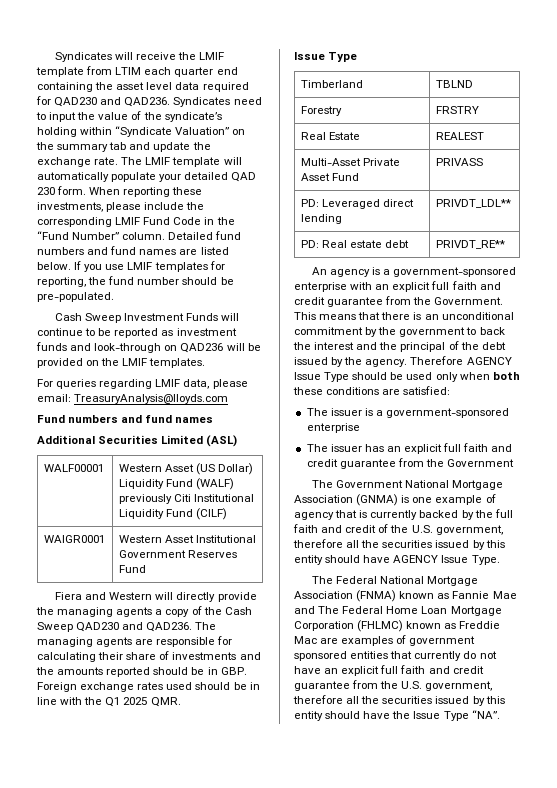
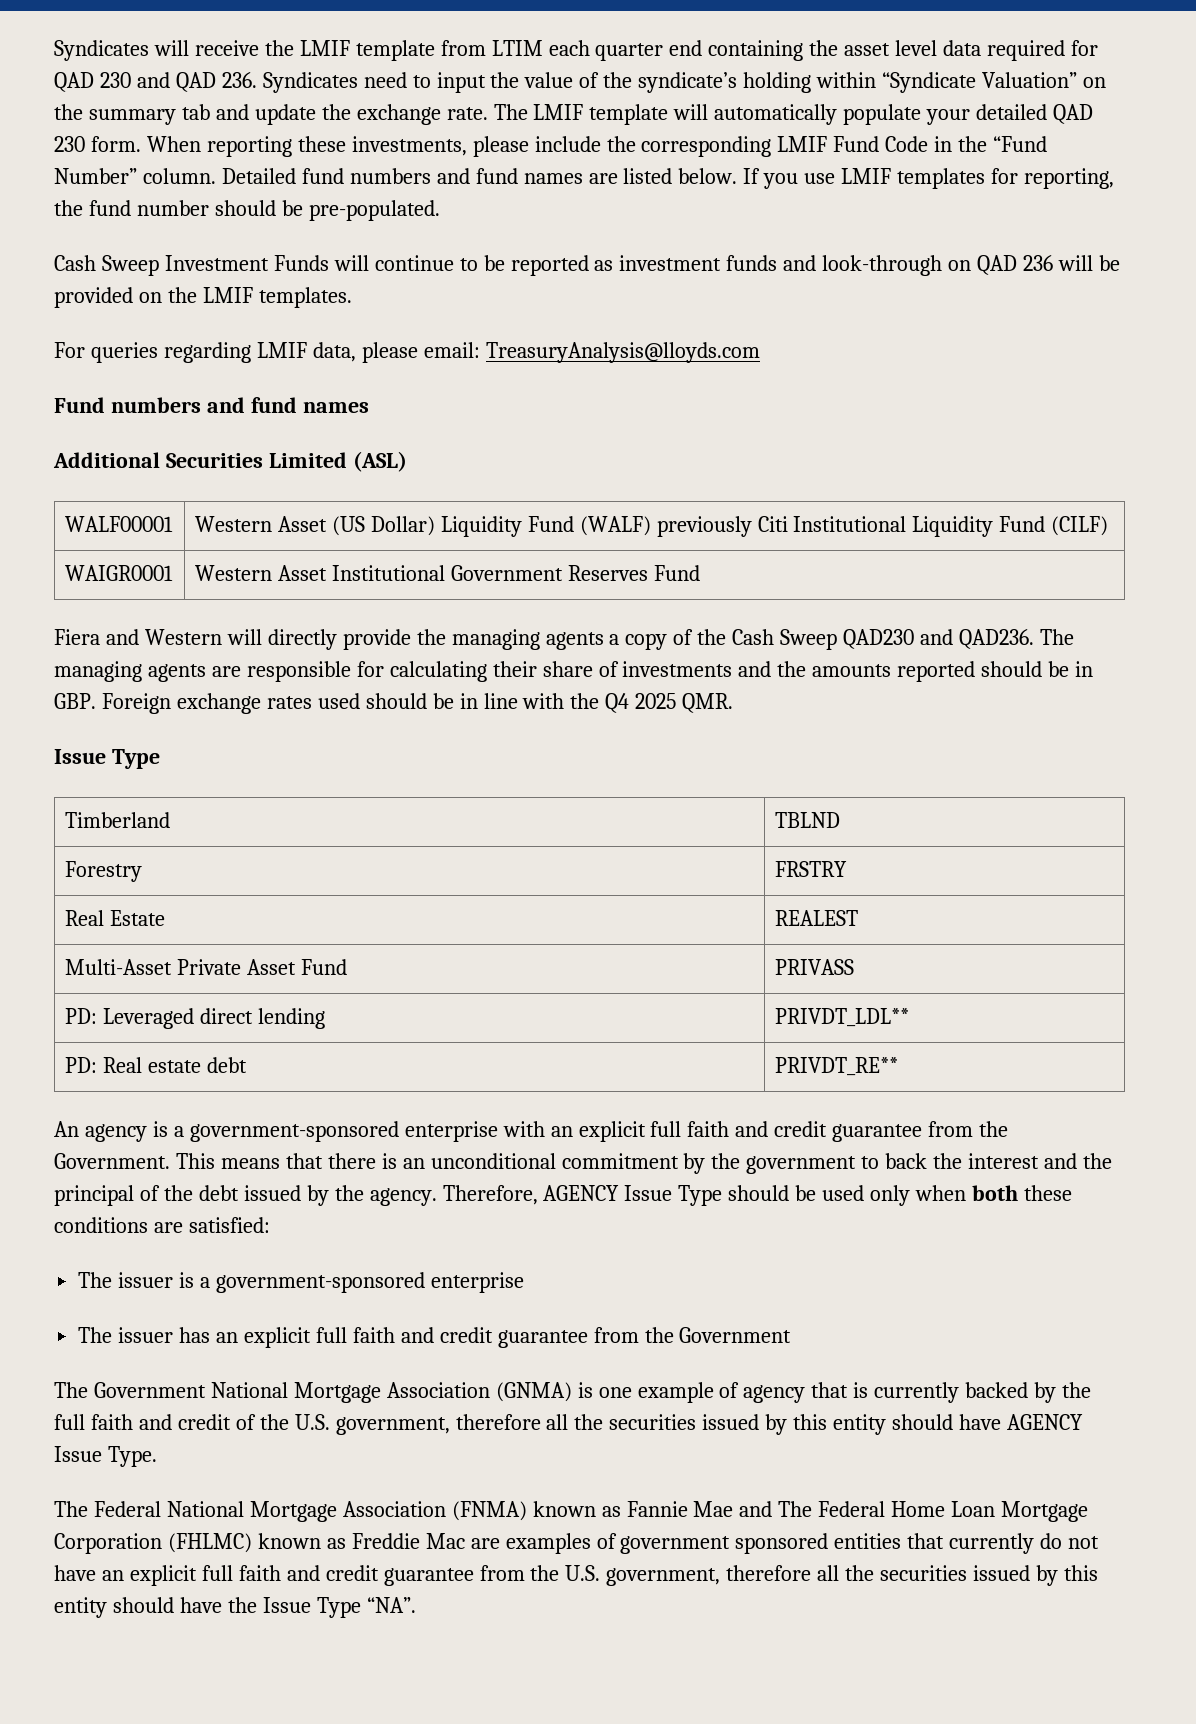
[54,97,171,107] QAD230 and QAD236. -> [54,72,257,92] QAD 230 and QAD 236.
[180,343,224,353] QAD236 -> [977,255,1054,275] QAD 236
[105,697,121,707] Q1 -> [605,693,630,713] Q4
[410,356,464,365] Therefore -> [442,1185,538,1205] Therefore,

